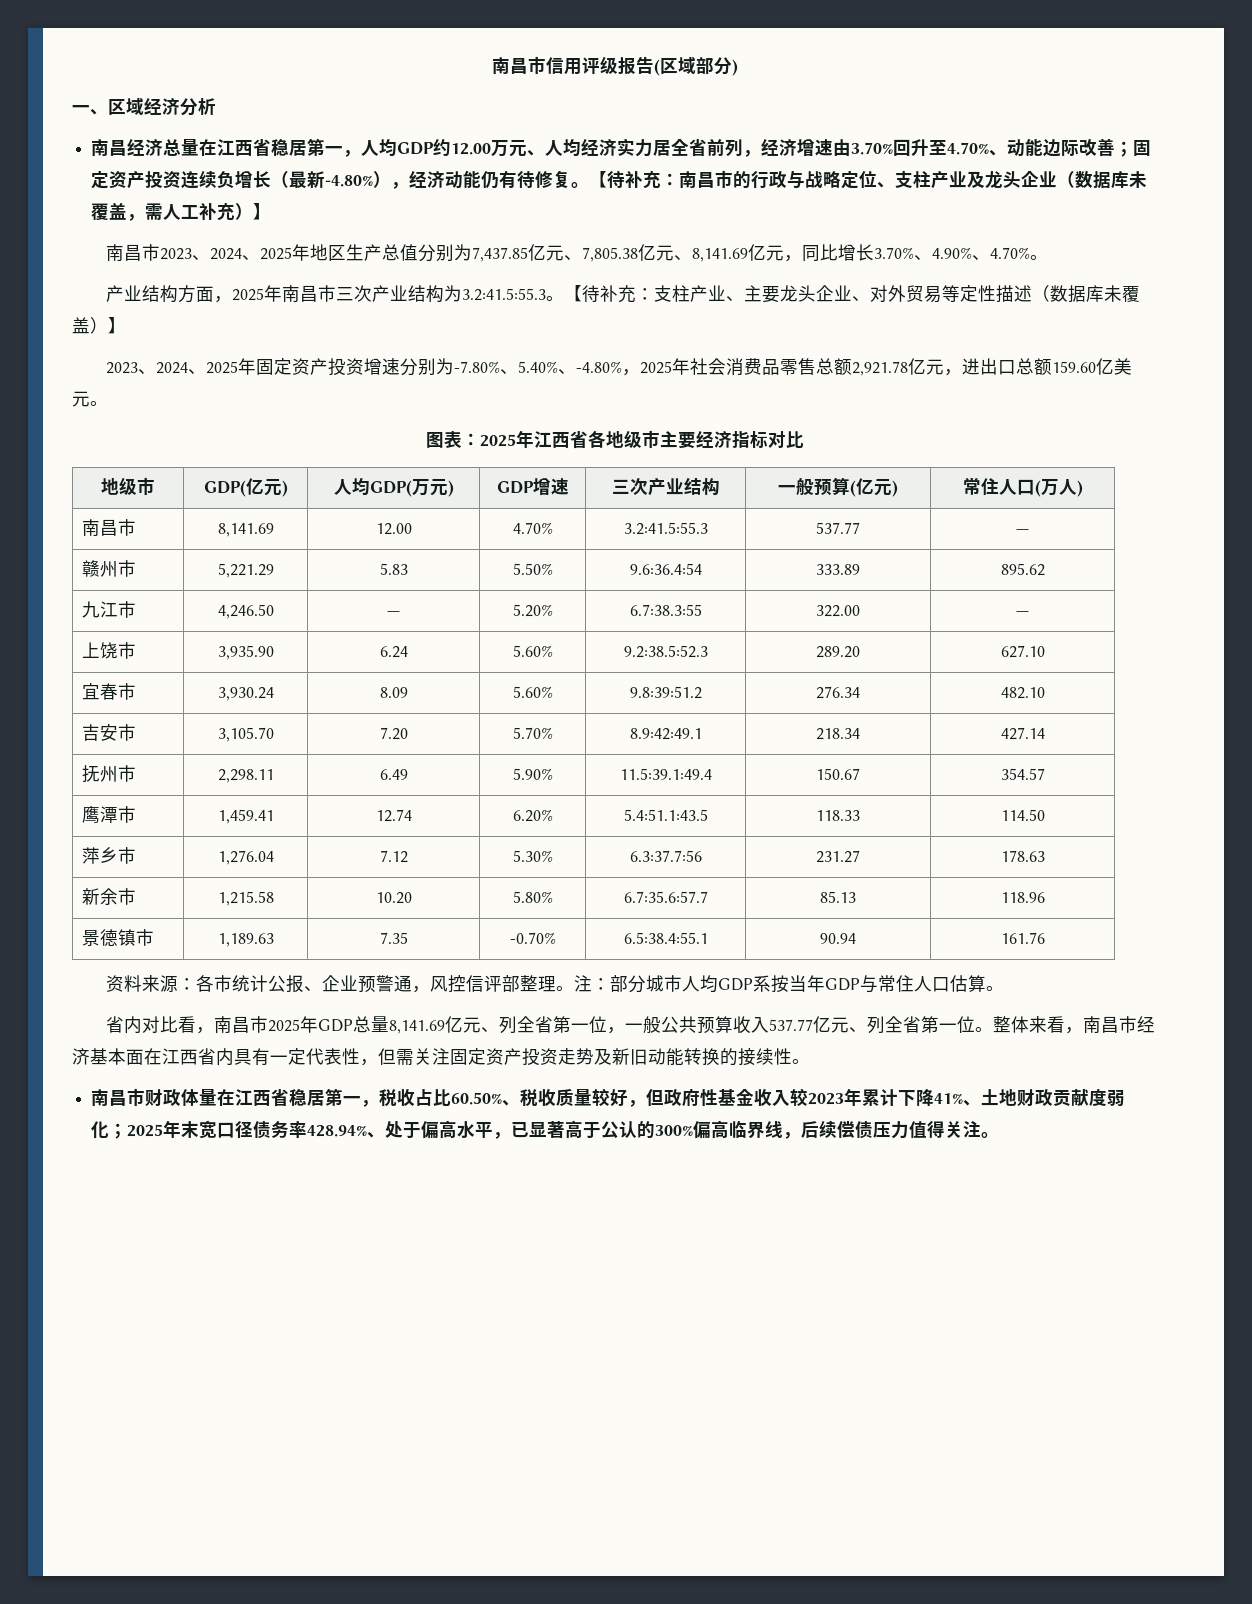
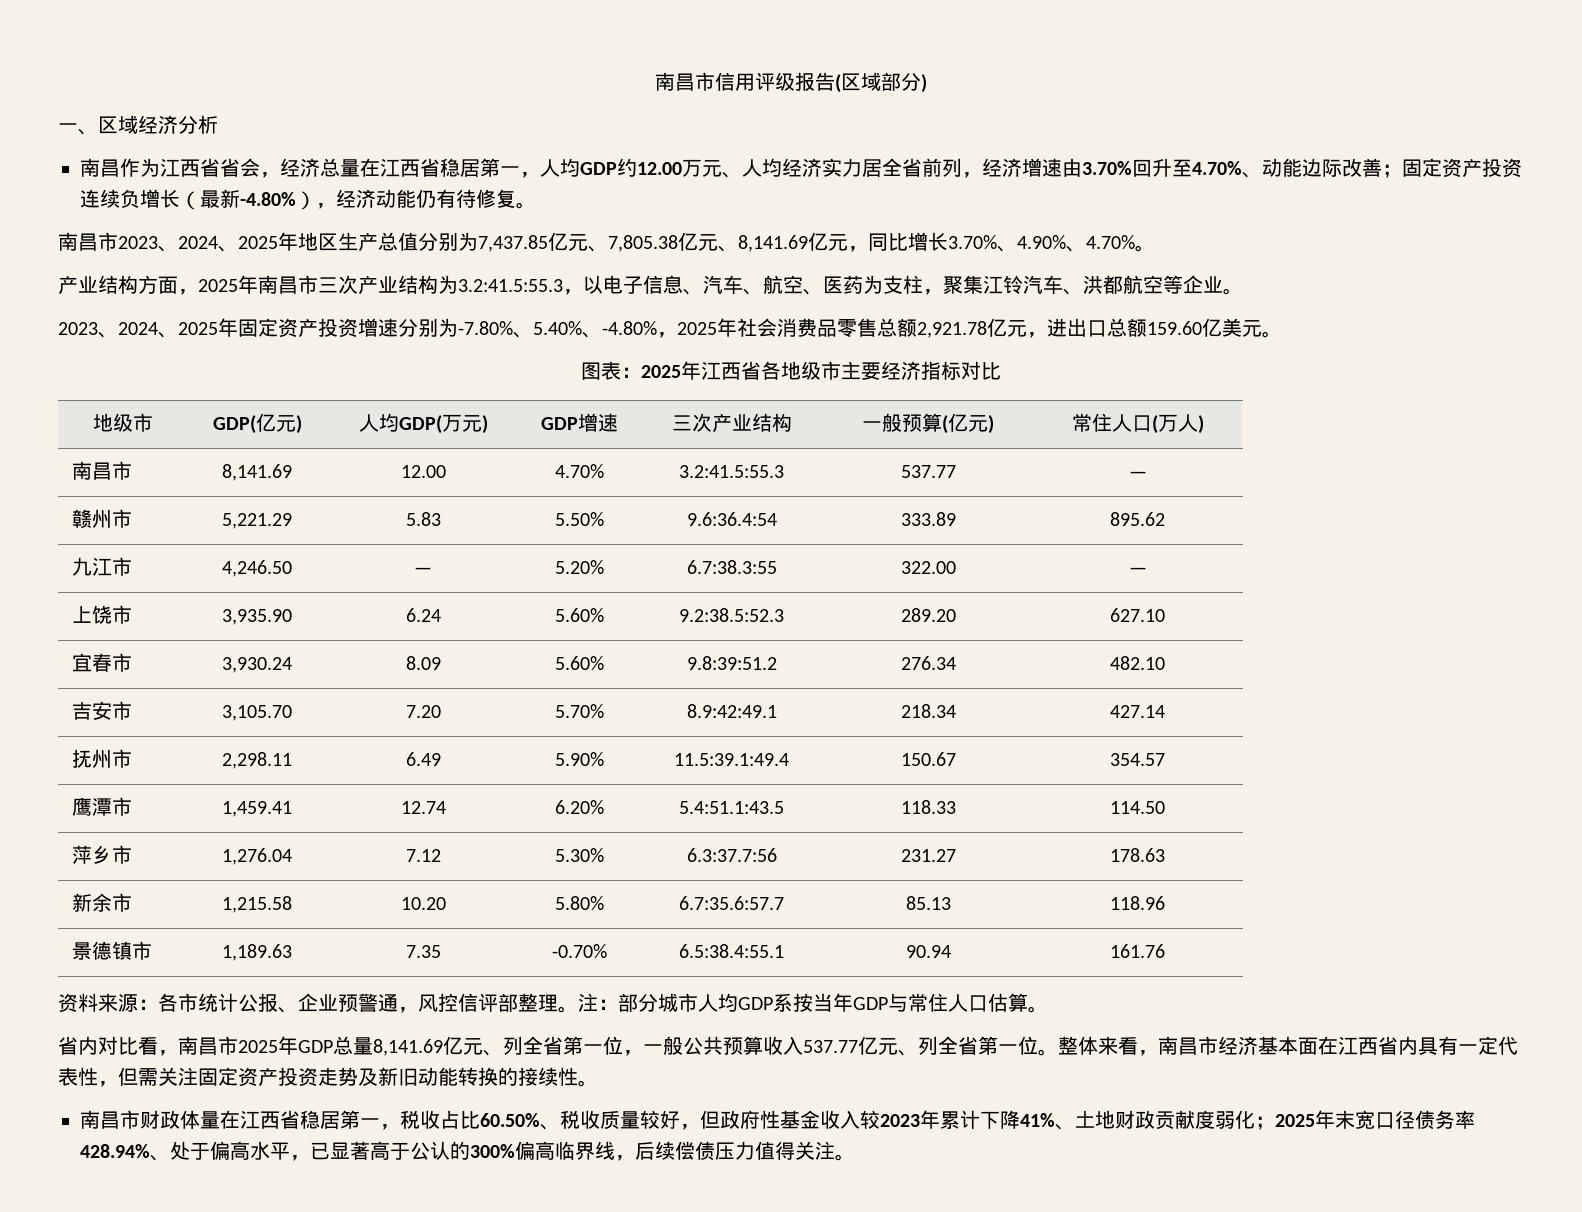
(128, 148) none -> [120,158,280,178] 作为江西省省会，
[589,170,1148,189] [91,202,272,221] 【待补充：南昌市的行政与战略定位、支柱产业及龙头企业（数据库未覆盖，需人工补充）】 -> (536, 205) none
[545,285,1140,303] [72,317,126,334] 。【待补充：支柱产业、主要龙头企业、对外贸易等定性描述（数据库未覆盖）】 -> [563,275,1243,295] ，以电子信息、汽车、航空、医药为支柱，聚集江铃汽车、洪都航空等企业。

